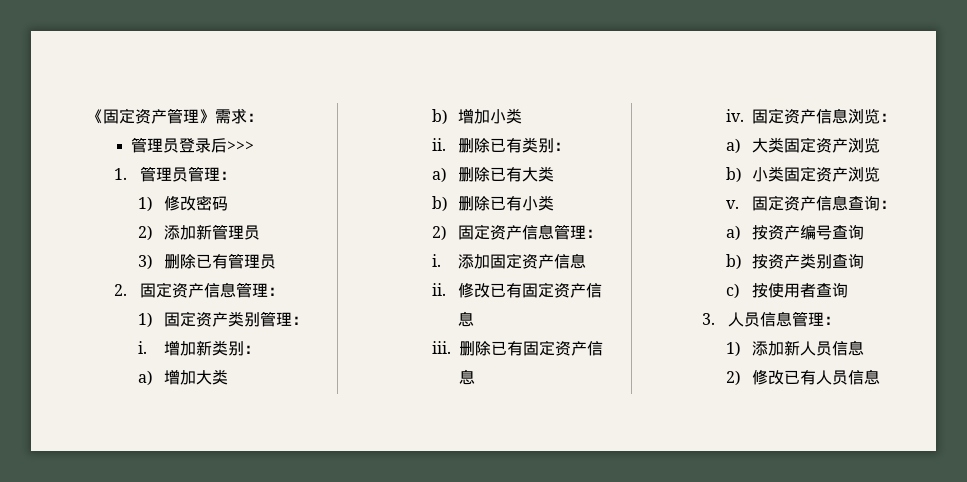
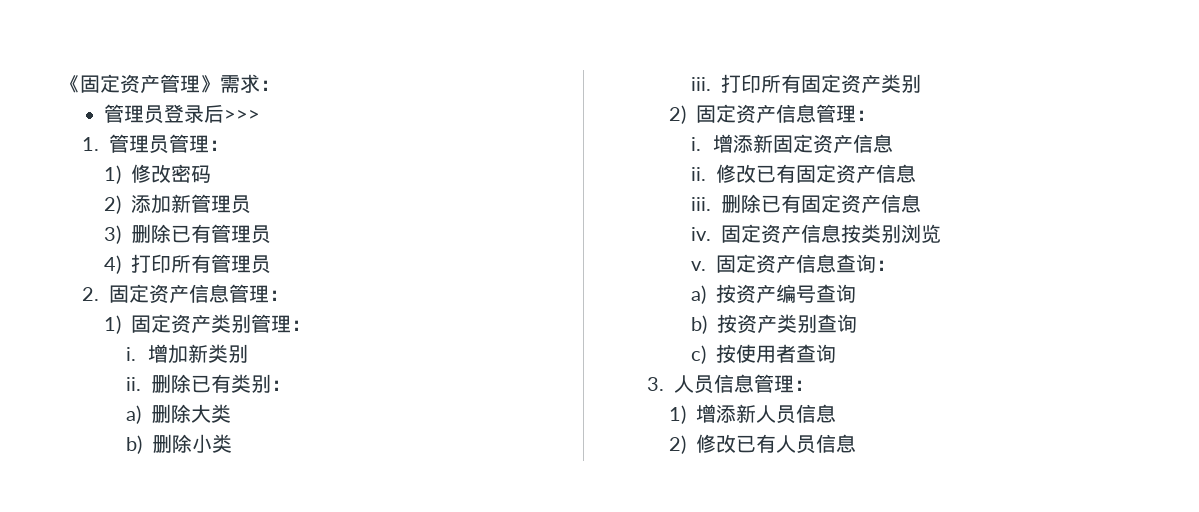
(277, 261) none -> [104,254,272,274] // 4)打印所有管理员
[244,345,261,354] [138,369,229,386] [432,108,523,125] ： // a)增加大类 // b)增加小类 -> (249, 353) none
[490,167,523,182] 已有 -> (192, 413) none
[490,195,555,211] 已有小类 -> [192,434,233,453] [691,74,922,94] 小类 // iii.打印所有固定资产类别
[458,254,491,269] 添加 -> [713,134,774,153] 增添新
[848,108,897,124] [726,137,881,154] [726,166,849,183] 浏览： // a)大类固定资产浏览 // b)小类固定资产 -> [841,224,902,243] 按类别
[752,341,785,356] 添加 -> [696,404,737,423] 增添

